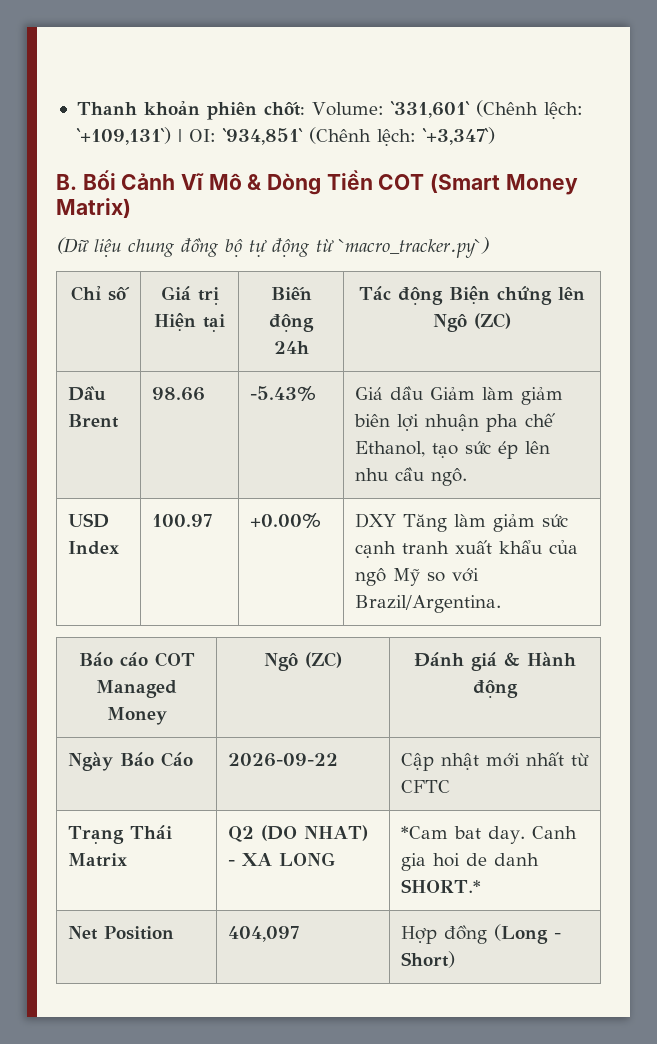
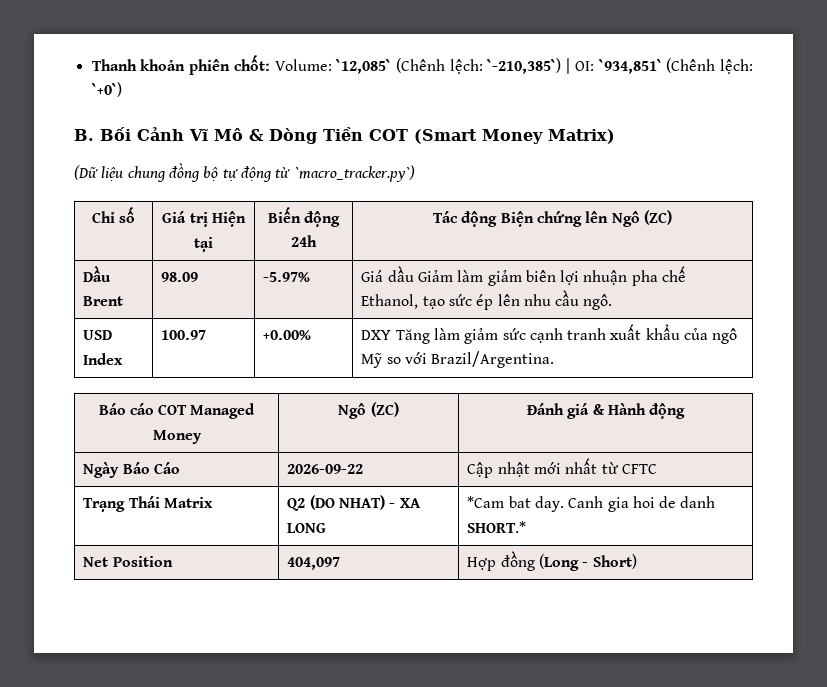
[389,100,583,120] [75,127,171,145] `331,601` (Chênh lệch: `+109,131`) -> [335,58,562,74] `12,085` (Chênh lệch: `-210,385`)
[421,127,495,145] `+3,347`) -> [90,82,122,97] `+0`)
[151,387,205,401] [249,386,316,401] 98.66 | -5.43% -> [161,272,199,282] [263,272,311,282] 98.09 | -5.97%

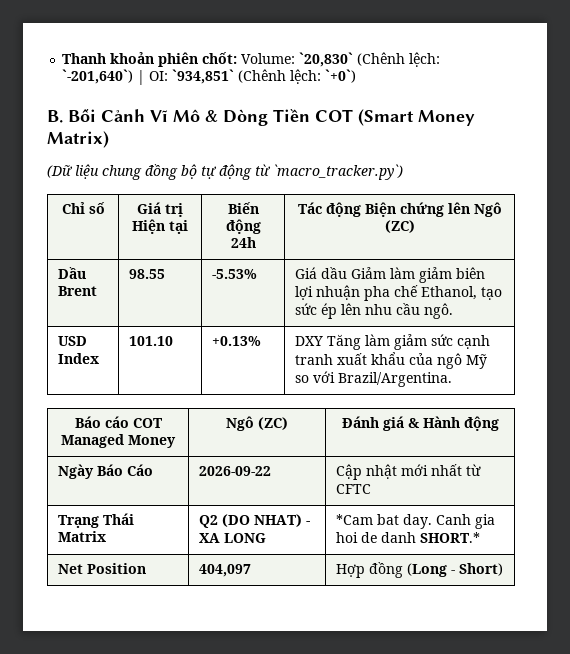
[335,58,562,74] `12,085` (Chênh lệch: `-210,385`) -> [299,52,441,67] [62,69,134,84] `20,830` (Chênh lệch: `-201,640`)
[161,272,199,282] [263,272,311,282] 98.09 | -5.97% -> [129,269,166,279] [212,269,258,279] 98.55 | -5.53%
[161,330,207,340] [263,330,312,340] 100.97 | +0.00% -> [129,336,174,346] [212,336,262,346] 101.10 | +0.13%

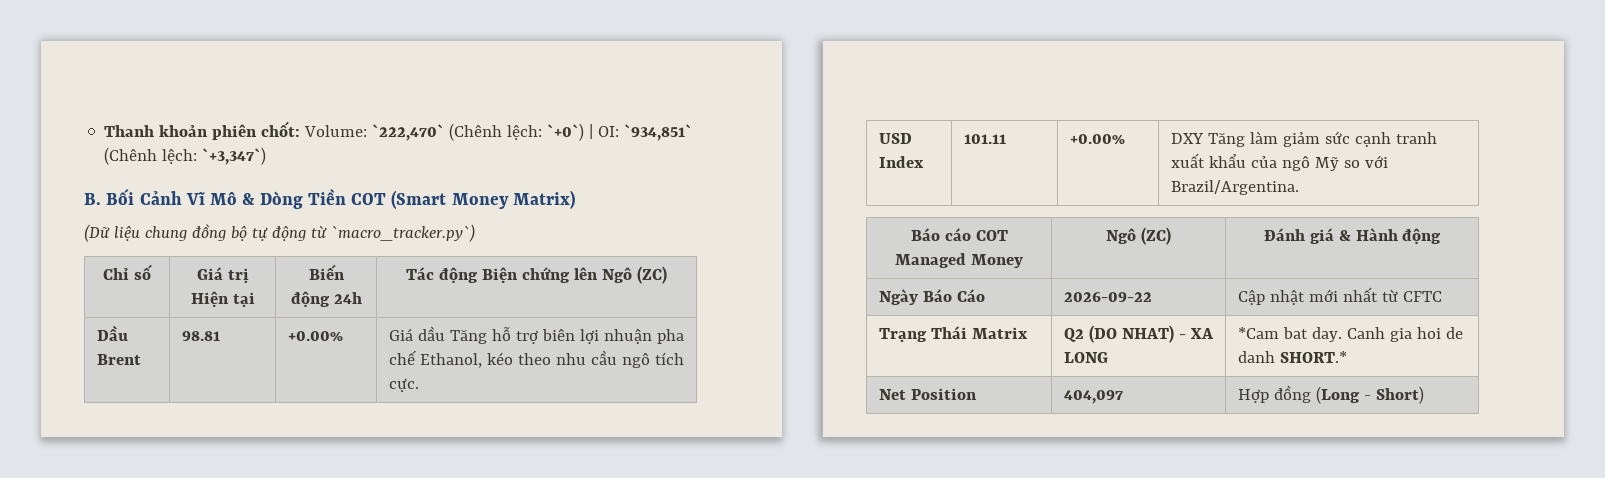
[299,52,441,67] [62,69,134,84] `20,830` (Chênh lệch: `-201,640`) -> [372,123,585,141] `222,470` (Chênh lệch: `+0`)
[325,69,357,83] `+0`) -> [202,147,267,165] `+3,347`)
[129,269,166,279] [212,269,258,279] 98.55 | -5.53% -> [181,331,220,341] [287,331,343,341] 98.81 | +0.00%
[351,267,453,283] Giảm làm giảm -> [449,327,538,344] Tăng hỗ trợ
[481,287,503,300] [295,303,454,319] tạo sức ép lên nhu cầu ngô. -> [486,350,684,368] [388,378,419,392] kéo theo nhu cầu ngô tích cực.
[129,336,174,346] [212,336,262,346] 101.10 | +0.13% -> [963,134,1006,144] [1069,134,1125,144] 101.11 | +0.00%

